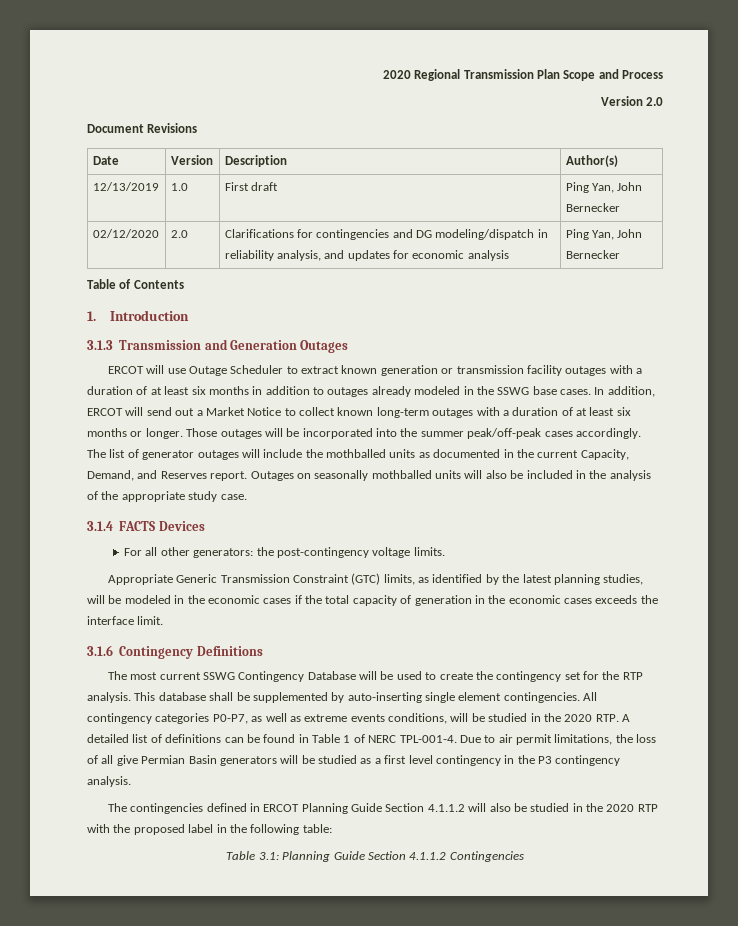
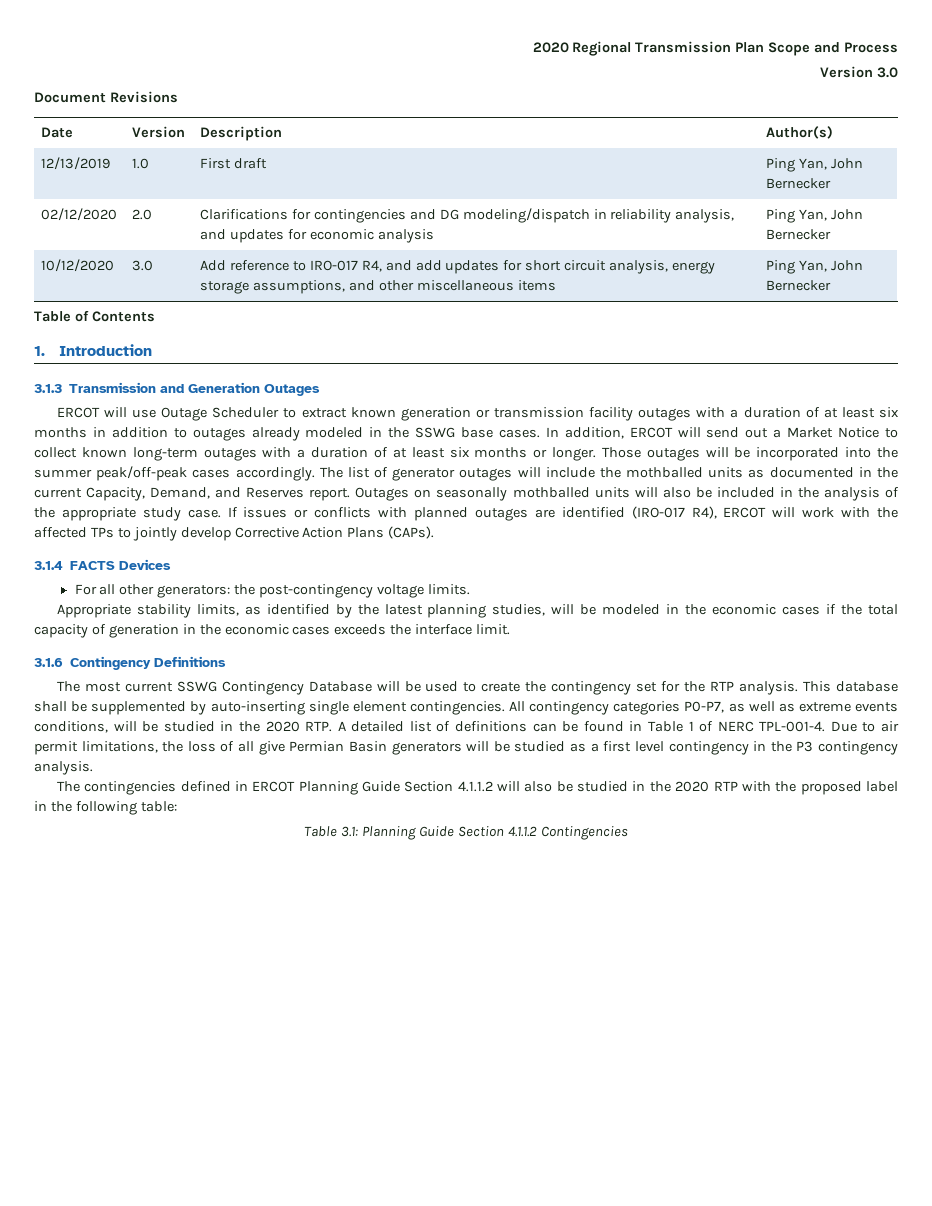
[646,97,663,106] 2.0 -> [877,67,898,78] 3.0
(620, 254) none -> [41,259,115,272] [132,260,154,271] [200,260,715,274] [200,280,556,294] [766,260,863,274] [766,280,832,291] // 10/12/2020 | 3.0 | Add reference to IRO-017 R4, and add updates for short circuit analysis, energy storage assumptions, and other miscellaneous items | Ping Yan, John Bernecker
(247, 497) none -> [227,506,899,521] [34,526,435,541] If issues or conflicts with planned outages are identified (IRO-017 R4), ERCOT will work with the affected TPs to jointly develop Corrective Action Plans (CAPs).
[176,573,381,585] Generic Transmission Constraint (GTC) -> [136,604,191,618] stability

